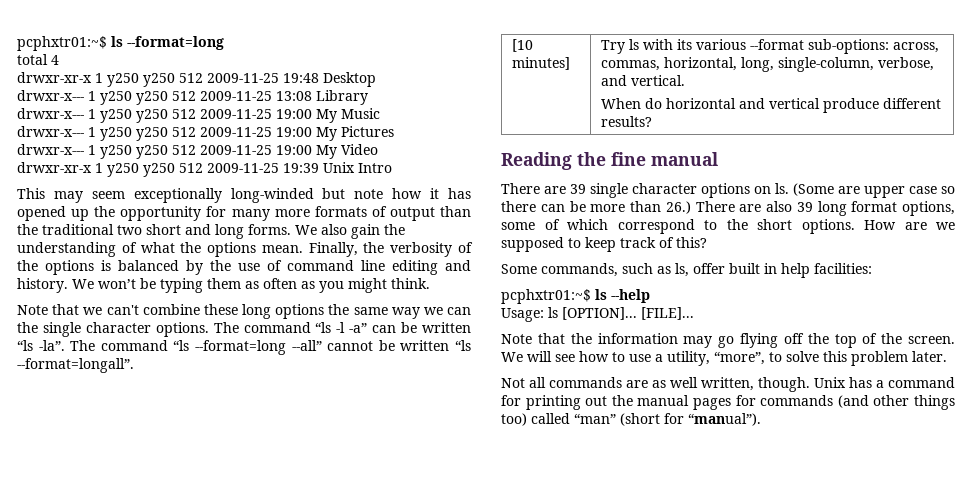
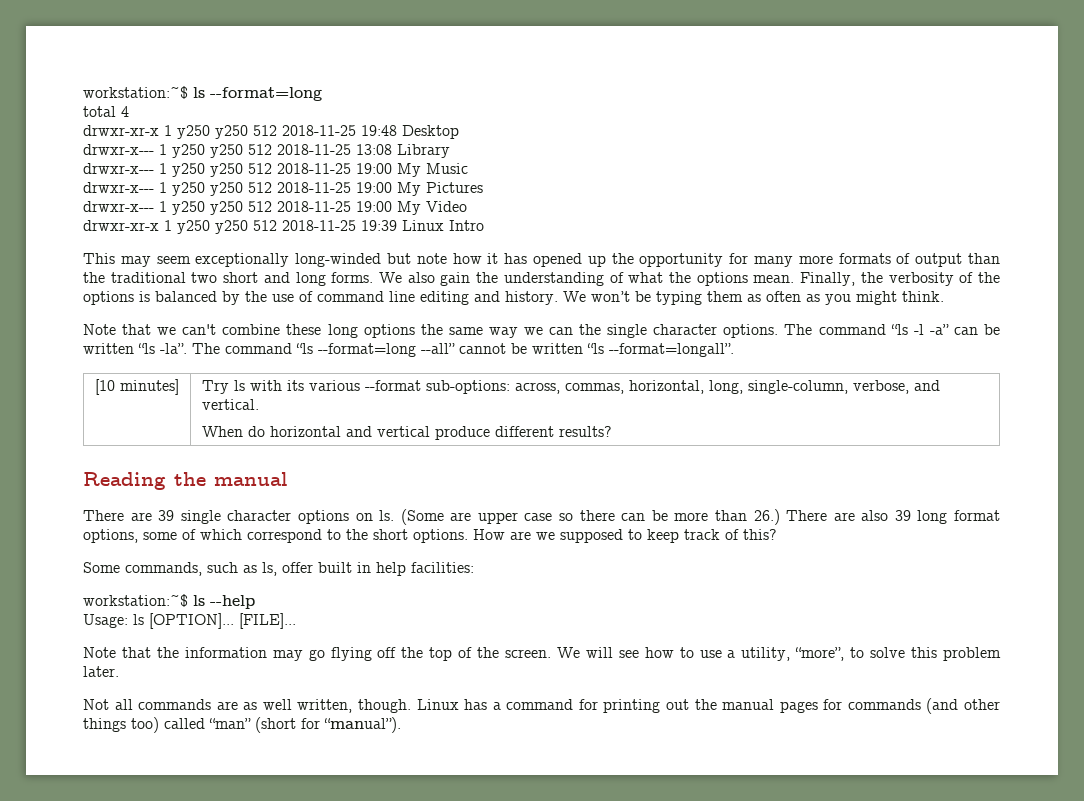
[17,36,107,51] pcphxtr01:~$ -> [83,86,188,99] workstation:~$
[207,73,279,83] 2009-11-25 -> [282,125,356,136] 2018-11-25
[200,91,272,101] 2009-11-25 -> [277,144,351,155] 2018-11-25
[200,109,272,119] 2009-11-25 -> [277,163,351,174] 2018-11-25
[200,127,272,137] 2009-11-25 -> [277,182,351,193] 2018-11-25
[200,145,272,155] 2009-11-25 -> [277,201,351,212] 2018-11-25
[207,162,355,173] 2009-11-25 19:39 Unix -> [282,220,444,231] 2018-11-25 19:39 Linux
[611,152,646,166] fine -> (206, 479) none
[501,289,591,304] pcphxtr01:~$ -> [83,594,188,607] workstation:~$
[814,377,846,388] Unix -> [416,699,459,710] Linux

